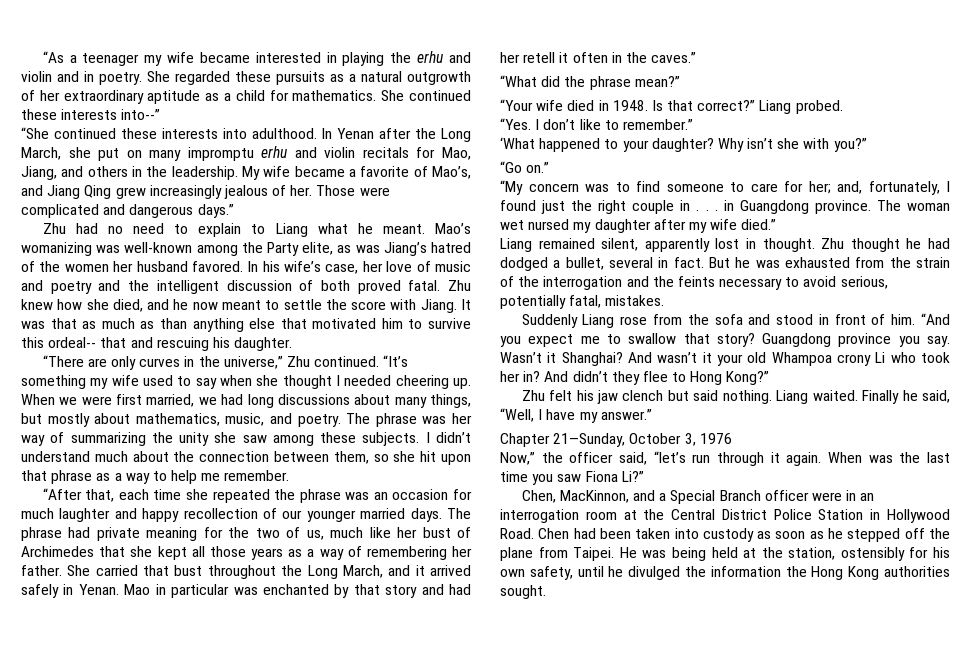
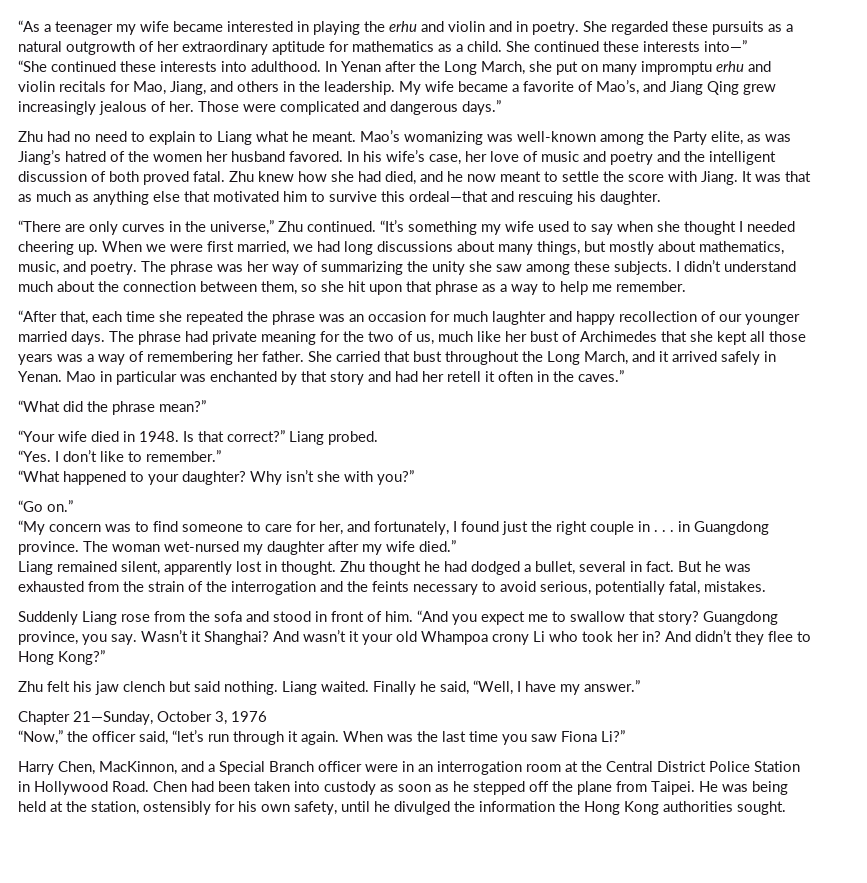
[205,90,377,101] as a child for mathematics. -> [329,41,502,52] for mathematics as a child.
[121,109,161,120] into--” -> [704,40,747,52] into—”
(109, 304) none -> [358,171,381,182] had
[159,318,187,329] than -> (89, 198) none
[48,337,127,348] ordeal-- that -> [409,191,488,202] ordeal—that
[288,549,303,557] as -> [57,354,83,362] was
[500,137,535,149] ‘What -> [18,470,60,482] “What
[808,181,862,194] her; and, -> [319,521,370,535] her, and
[500,219,570,230] wet nursed -> [164,541,239,552] wet-nursed
[838,333,892,347] province -> [18,631,78,645] province,
[500,452,535,465] Now,” -> [18,730,63,745] “Now,”
(644, 476) none -> [18,761,54,775] Harry

